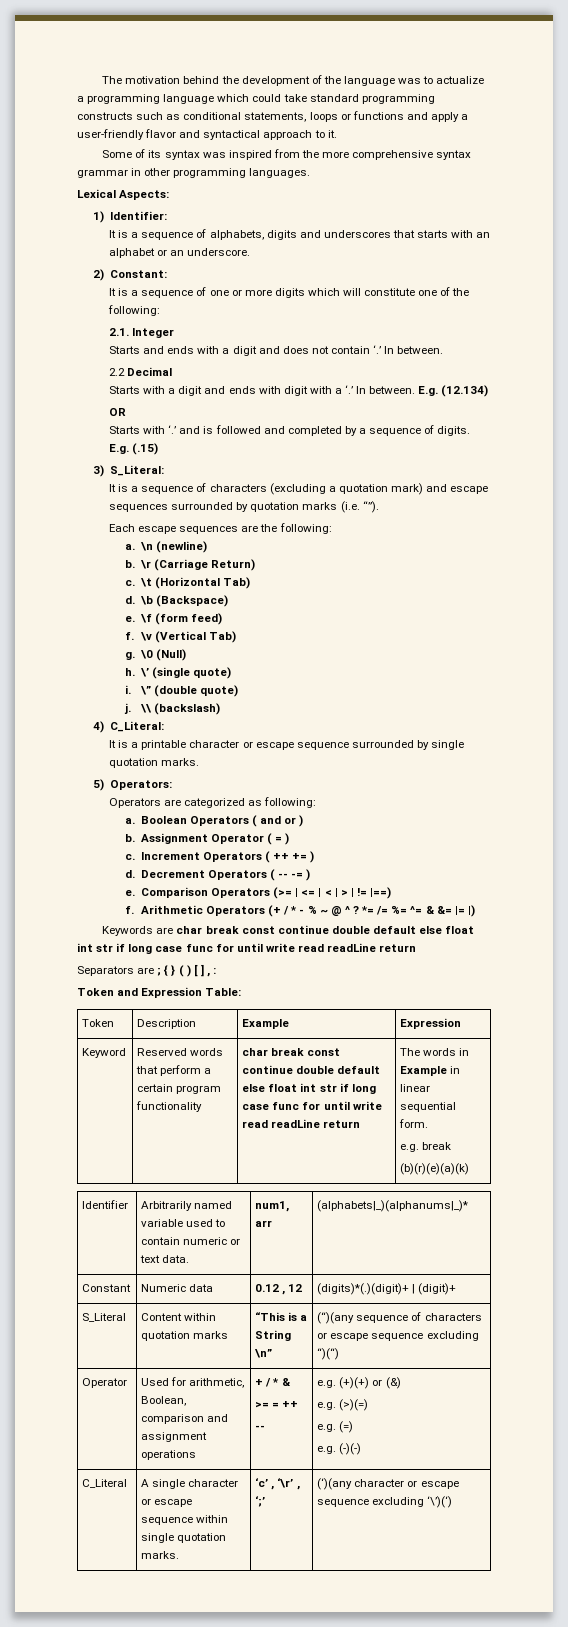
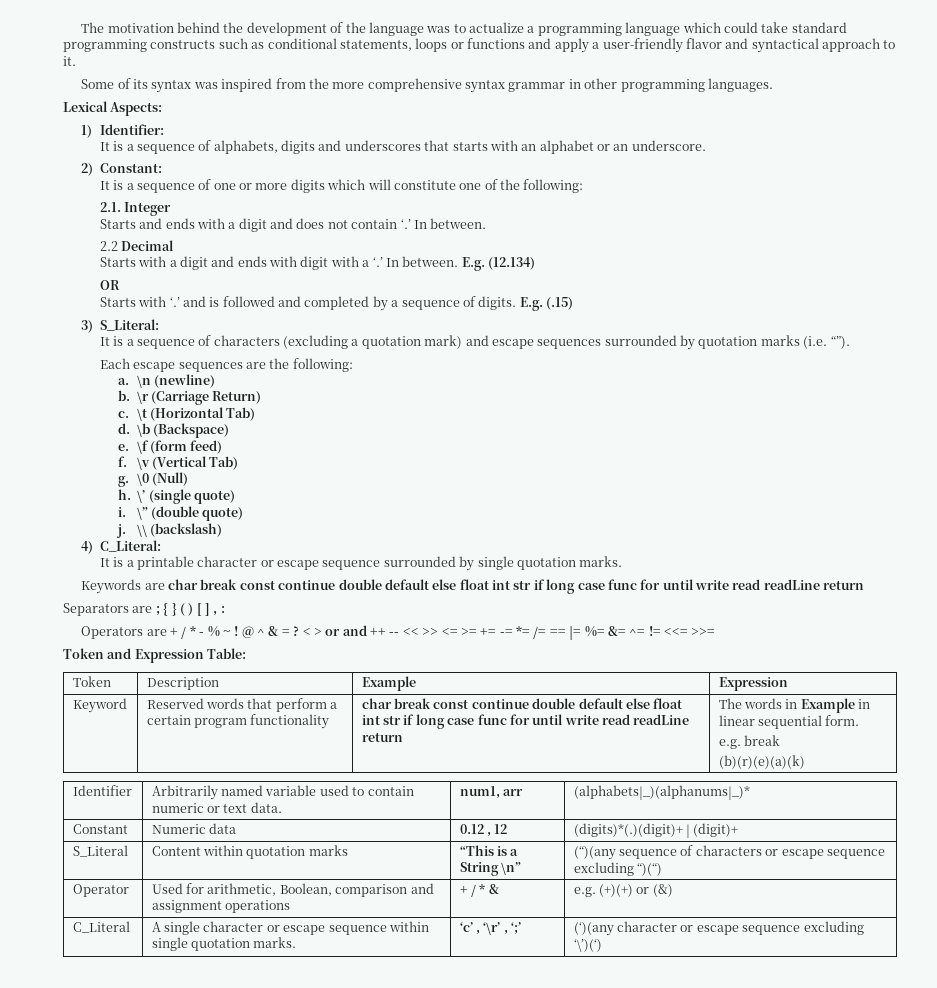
[92,779,172,791] [108,797,317,808] [124,815,304,827] [124,833,290,845] [124,851,315,863] [124,869,311,881] [124,887,392,899] [124,905,475,917] // 5) Operators: // Operators are categorized as following: // a. Boolean Operators ( and or ) // b. Assignment Operator ( = ) // c. Increment Operators ( ++ += ) // d. Decrement Operators ( -- -= ) // e. Comparison Operators (>= | <= | < | > | != |==) // f. Arithmetic Operators (+ / * - % ~ @ ^ ? *= /= %= ^= & &= |= |) -> (623, 561) none
(217, 971) none -> [81,625,716,640] // Operators are + / * - % ~ ! @ ^ & = ? < > or and ++ -- << >> <= >= += -= *= /= == |= %= &= ^= != <<= >>=
[255,1401,299,1408] [255,1425,266,1430] // >= = ++ // -- -> (499, 889) none
[317,1399,369,1411] [317,1421,354,1433] [317,1443,362,1455] // e.g. (>)(=) // e.g. (=) // e.g. (-)(-) -> (673, 890) none

